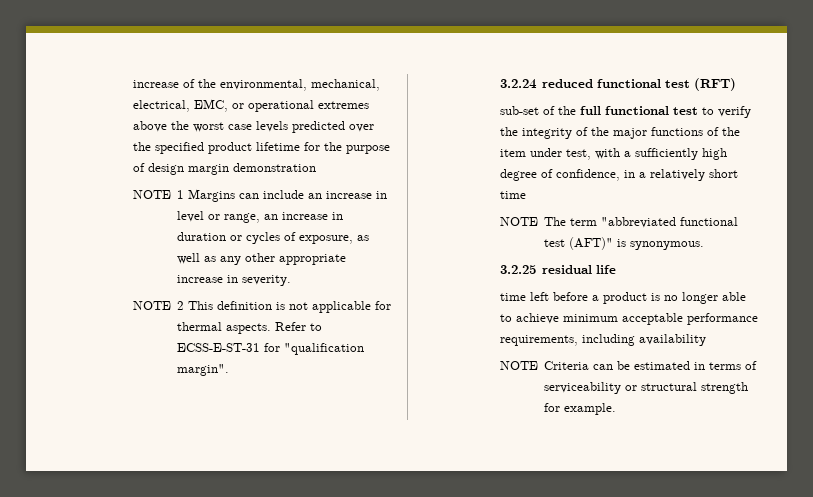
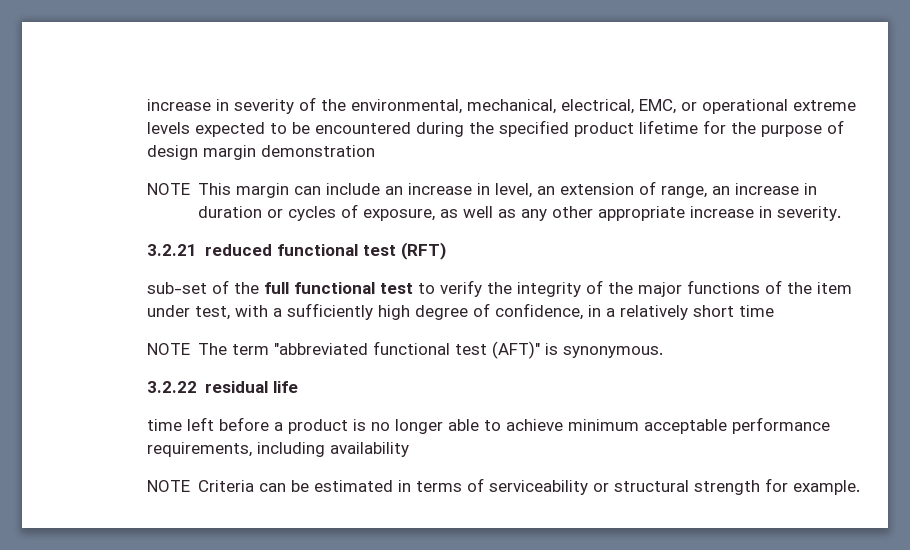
[132,80,179,88] increase -> [146,99,294,114] increase in severity
[317,101,369,109] [132,121,374,133] extremes above the worst case levels predicted over -> [792,100,856,111] [146,122,464,137] extreme levels expected to be encountered during
[177,189,236,202] 1 Margins -> [198,183,290,198] This margin
[177,211,221,222] level or -> [495,181,657,198] level, an extension of
[132,301,392,313] [177,322,323,334] [177,343,365,355] [177,364,230,376] [499,79,537,89] NOTE 2 This definition is not applicable for thermal aspects. Refer to ECSS-E-ST-31 for "qualification margin". // 3.2.24 -> [146,244,197,256] 3.2.21
[499,265,536,274] 3.2.25 -> [146,381,197,393] 3.2.22

